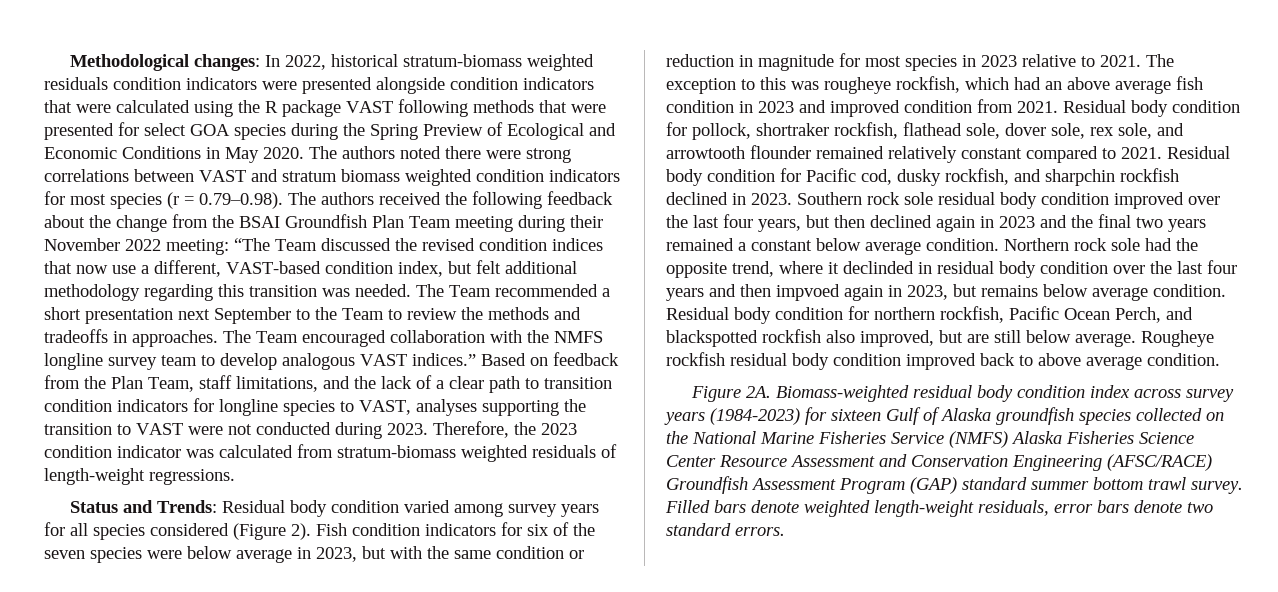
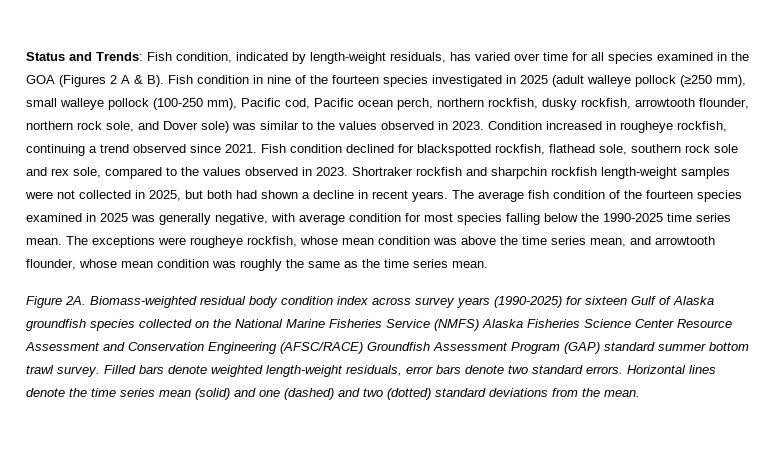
[70,54,595,71] [44,77,594,94] [44,99,606,117] [44,122,616,140] [44,146,571,163] [44,169,620,186] [44,191,613,209] [44,214,603,232] [44,238,603,255] [44,260,577,277] [44,284,610,301] [44,307,581,324] [44,329,603,347] [44,352,619,370] [44,375,612,393] [44,398,586,416] [44,421,577,439] [44,444,617,462] [44,468,235,485] [70,500,600,517] [44,522,595,540] [44,546,584,563] [666,53,1174,71] [666,76,1203,94] [666,99,1240,117] [666,122,1184,140] [666,145,1230,163] [666,168,1179,186] [666,192,1220,209] [666,214,1206,232] [666,238,1198,255] [666,260,1237,278] [666,284,1226,301] [666,306,1193,324] [666,329,1214,347] [666,352,1220,370] Methodological changes: In 2022, historical stratum-biomass weighted residuals condition indicators were presented alongside condition indicators that were calculated using the R package VAST following methods that were presented for select GOA species during the Spring Preview of Ecological and Economic Conditions in May 2020. The authors noted there were strong correlations between VAST and stratum biomass weighted condition indicators for most species (r = 0.79–0.98). The authors received the following feedback about the change from the BSAI Groundfish Plan Team meeting during their November 2022 meeting: “The Team discussed the revised condition indices that now use a different, VAST-based condition index, but felt additional methodology regarding this transition was needed. The Team recommended a short presentation next September to the Team to review the methods and tradeoffs in approaches. The Team encouraged collaboration with the NMFS longline survey team to develop analogous VAST indices.” Based on feedback from the Plan Team, staff limitations, and the lack of a clear path to transition condition indicators for longline species to VAST, analyses supporting the transition to VAST were not conducted during 2023. Therefore, the 2023 condition indicator was calculated from stratum-biomass weighted residuals of length-weight regressions. // Status and Trends: Residual body condition varied among survey years for all species considered (Figure 2). Fish condition indicators for six of the seven species were below average in 2023, but with the same condition or reduction in magnitude for most species in 2023 relative to 2021. The exception to this was rougheye rockfish, which had an above average fish condition in 2023 and improved condition from 2021. Residual body condition for pollock, shortraker rockfish, flathead sole, dover sole, rex sole, and arrowtooth flounder remained relatively constant compared to 2021. Residual body condition for Pacific cod, dusky rockfish, and sharpchin rockfish declined in 2023. Southern rock sole residual body condition improved over the last four years, but then declined again in 2023 and the final two years remained a constant below average condition. Northern rock sole had the opposite trend, where it declinded in residual body condition over the last four years and then impvoed again in 2023, but remains below average condition. Residual body condition for northern rockfish, Pacific Ocean Perch, and blackspotted rockfish also improved, but are still below average. Rougheye rockfish residual body condition improved back to above average condition. -> [26,52,749,64] [26,75,746,87] [26,98,749,110] [26,121,727,133] [26,144,738,156] [26,167,730,179] [25,190,742,202] [26,213,731,225] [26,236,715,248] [26,259,488,271] Status and Trends: Fish condition, indicated by length-weight residuals, has varied over time for all species examined in the GOA (Figures 2 A & B). Fish condition in nine of the fourteen species investigated in 2025 (adult walleye pollock (≥250 mm), small walleye pollock (100-250 mm), Pacific cod, Pacific ocean perch, northern rockfish, dusky rockfish, arrowtooth flounder, northern rock sole, and Dover sole) was similar to the values observed in 2023. Condition increased in rougheye rockfish, continuing a trend observed since 2021. Fish condition declined for blackspotted rockfish, flathead sole, southern rock sole and rex sole, compared to the values observed in 2023. Shortraker rockfish and sharpchin rockfish length-weight samples were not collected in 2025, but both had shown a decline in recent years. The average fish condition of the fourteen species examined in 2025 was generally negative, with average condition for most species falling below the 1990-2025 time series mean. The exceptions were rougheye rockfish, whose mean condition was above the time series mean, and arrowtooth flounder, whose mean condition was roughly the same as the time series mean.
[710,408,800,425] (1984-2023) -> [494,296,562,308] (1990-2025)
(785, 531) none -> [627,365,716,374] [26,388,640,400] Horizontal lines denote the time series mean (solid) and one (dashed) and two (dotted) standard deviations from the mean.

